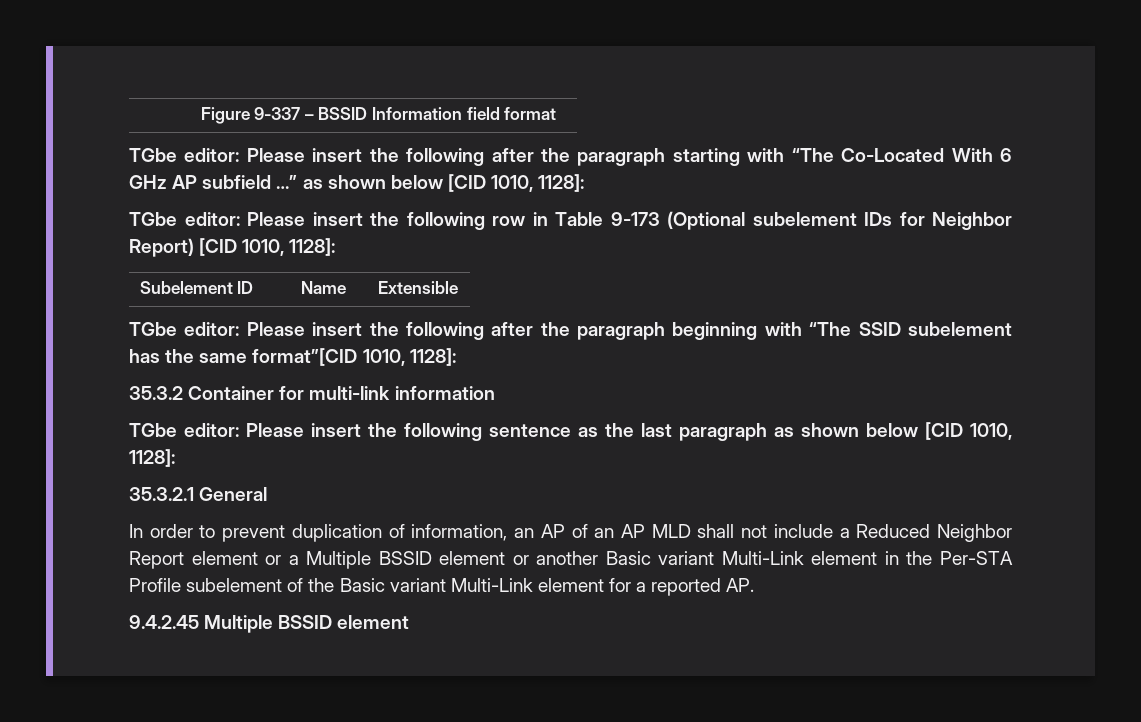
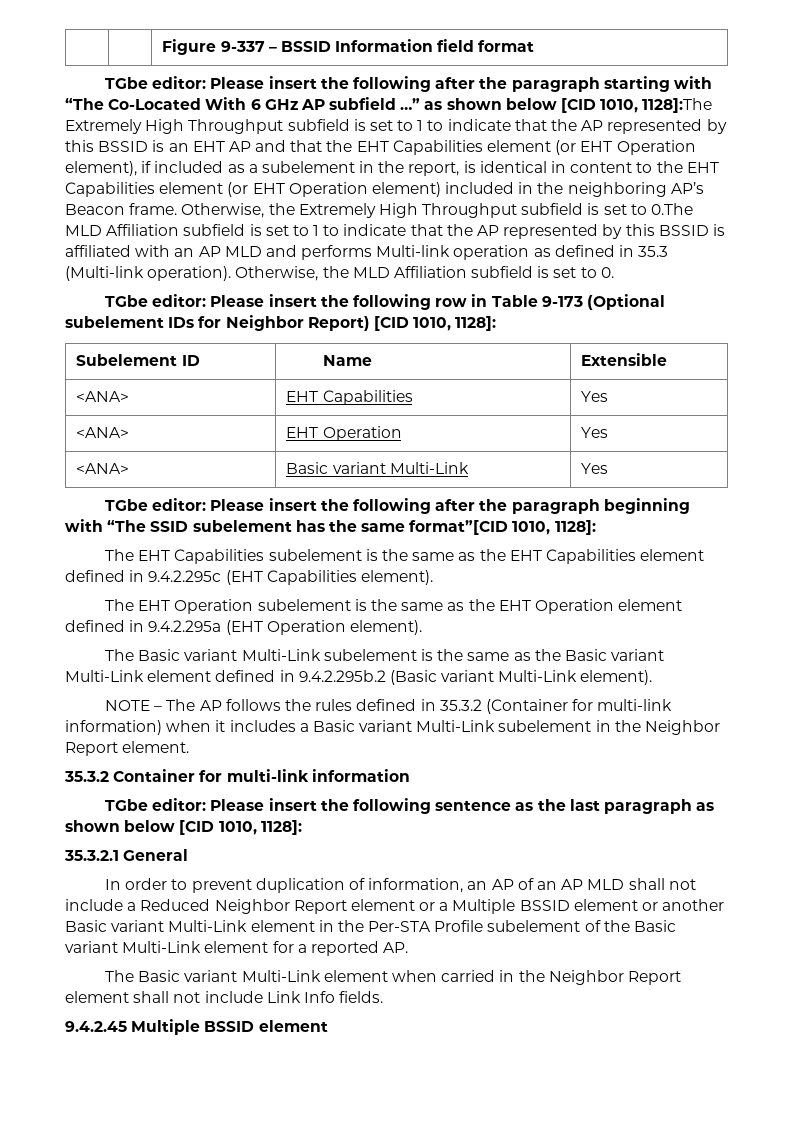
[538,174,585,192] 1128]: -> [642,98,713,113] [65,119,727,134] [65,140,696,155] [65,161,719,176] [65,182,704,197] [65,203,694,218] [65,224,725,239] [65,245,669,260] [65,266,614,281] 1128]:The Extremely High Throughput subfield is set to 1 to indicate that the AP represented by this BSSID is an EHT AP and that the EHT Capabilities element (or EHT Operation element), if included as a subelement in the report, is identical in content to the EHT Capabilities element (or EHT Operation element) included in the neighboring AP’s Beacon frame. Otherwise, the Extremely High Throughput subfield is set to 0.The MLD Affiliation subfield is set to 1 to indicate that the AP represented by this BSSID is affiliated with an AP MLD and performs Multi-link operation as defined in 35.3 (Multi-link operation). Otherwise, the MLD Affiliation subfield is set to 0.
(458, 287) none -> [76,391,130,402] [286,390,413,405] [581,391,609,402] [76,427,130,438] [286,426,402,441] [581,427,609,438] [76,463,130,474] [286,462,469,474] [581,463,609,474] // <ANA> | EHT Capabilities | Yes // <ANA> | EHT Operation | Yes // <ANA> | Basic variant Multi-Link | Yes
(456, 357) none -> [105,549,705,564] [65,570,433,585] [105,599,683,614] [65,620,422,635] [105,649,665,661] [65,670,653,685] [105,699,673,714] [65,720,721,735] [65,741,190,756] // The EHT Capabilities subelement is the same as the EHT Capabilities element defined in 9.4.2.295c (EHT Capabilities element). // The EHT Operation subelement is the same as the EHT Operation element defined in 9.4.2.295a (EHT Operation element). // The Basic variant Multi-Link subelement is the same as the Basic variant Multi-Link element defined in 9.4.2.295b.2 (Basic variant Multi-Link element). // NOTE – The AP follows the rules defined in 35.3.2 (Container for multi-link information) when it includes a Basic variant Multi-Link subelement in the Neighbor Report element.
(755, 585) none -> [105,970,681,985] [65,991,384,1003] // The Basic variant Multi-Link element when carried in the Neighbor Report element shall not include Link Info fields.

